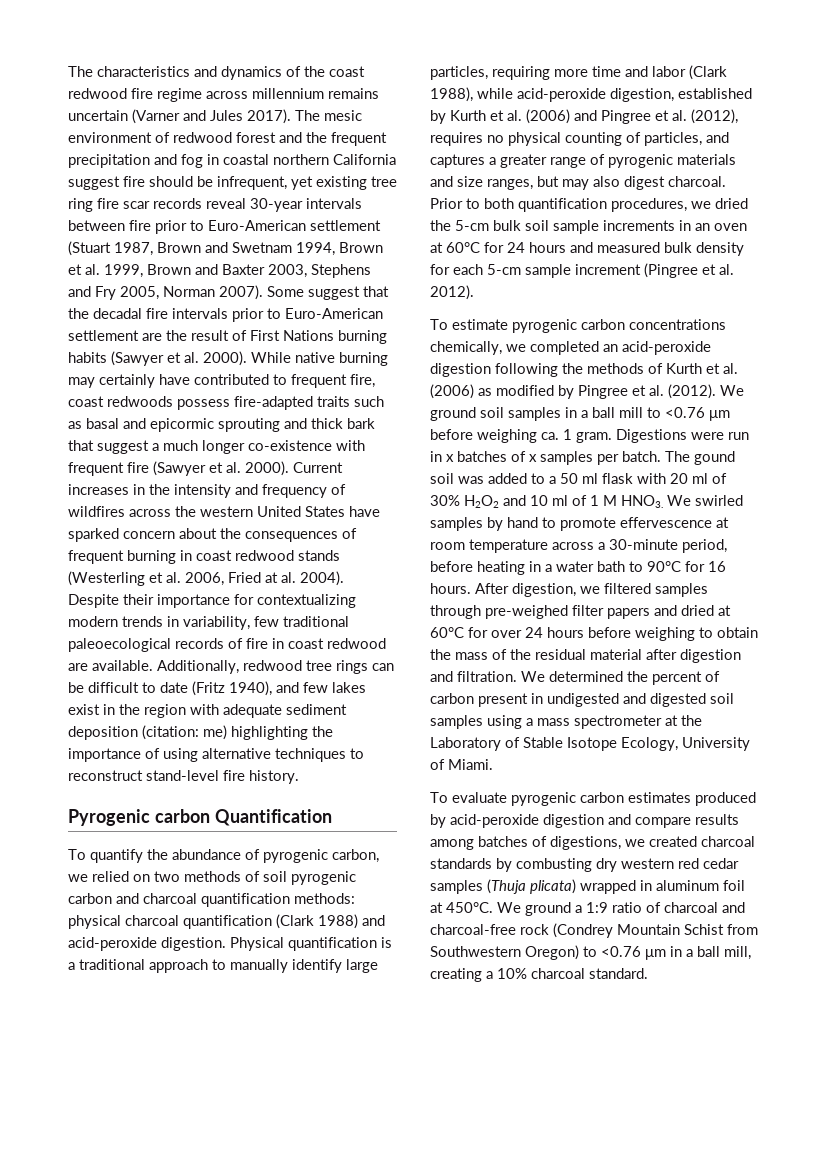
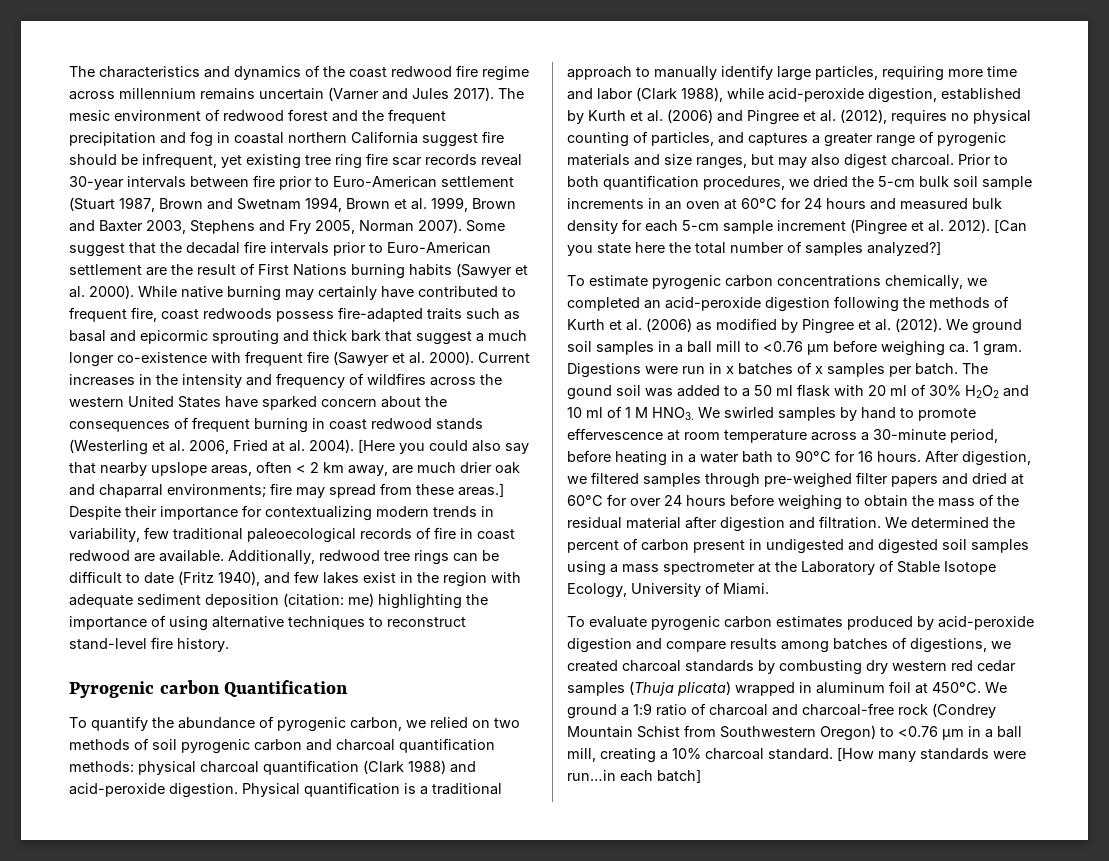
(344, 578) none -> [358,439,529,454] [69,461,520,476] [69,483,504,498] [Here you could also say that nearby upslope areas, often < 2 km away, are much drier oak and chaparral environments; fire may spread from these areas.]
(474, 292) none -> [994,219,1027,233] [567,241,941,256] [Can you state here the total number of samples analyzed?]
(648, 973) none -> [837,747,1026,762] [567,769,701,783] [How many standards were run…in each batch]

